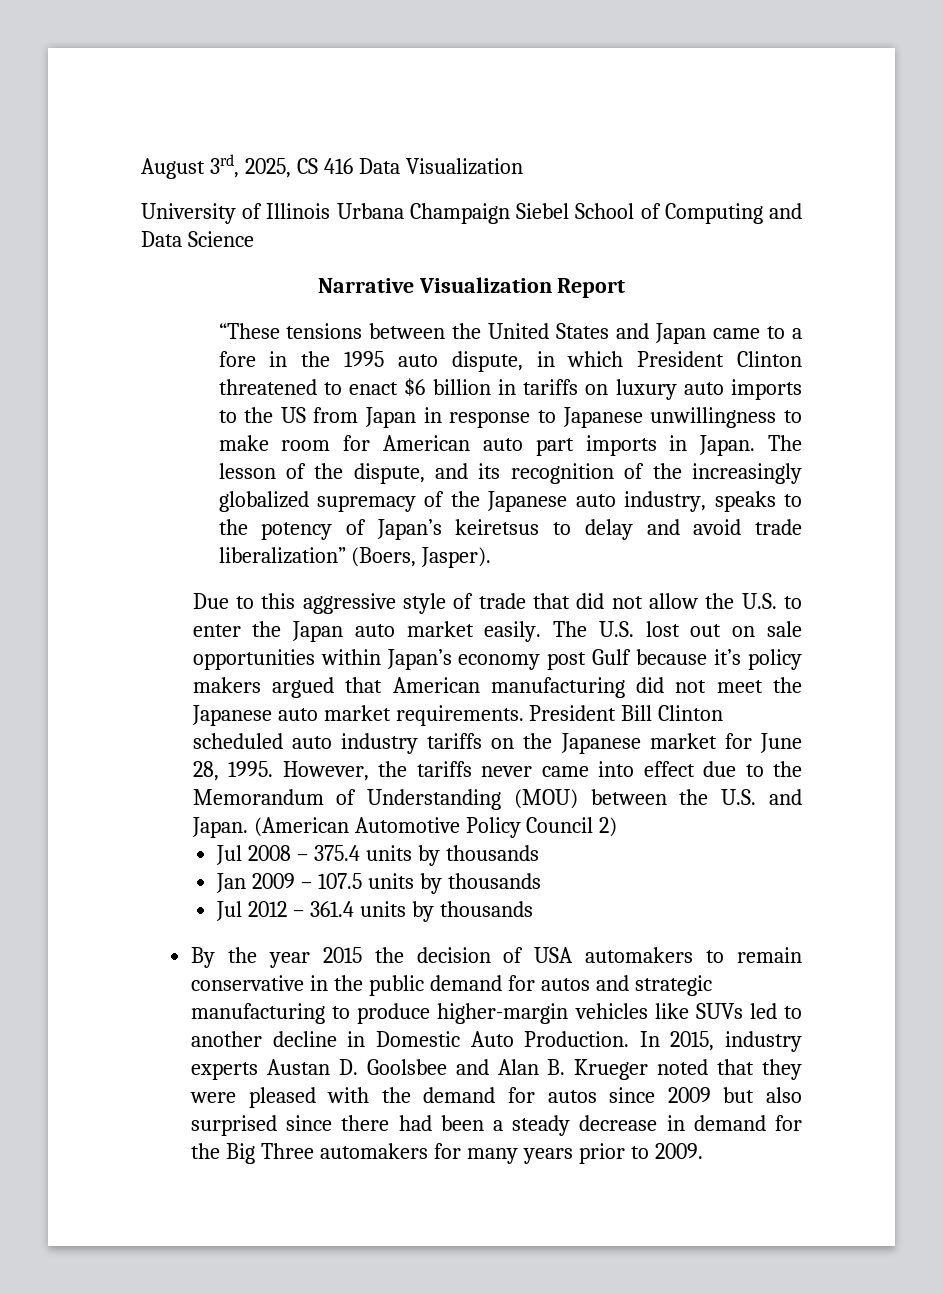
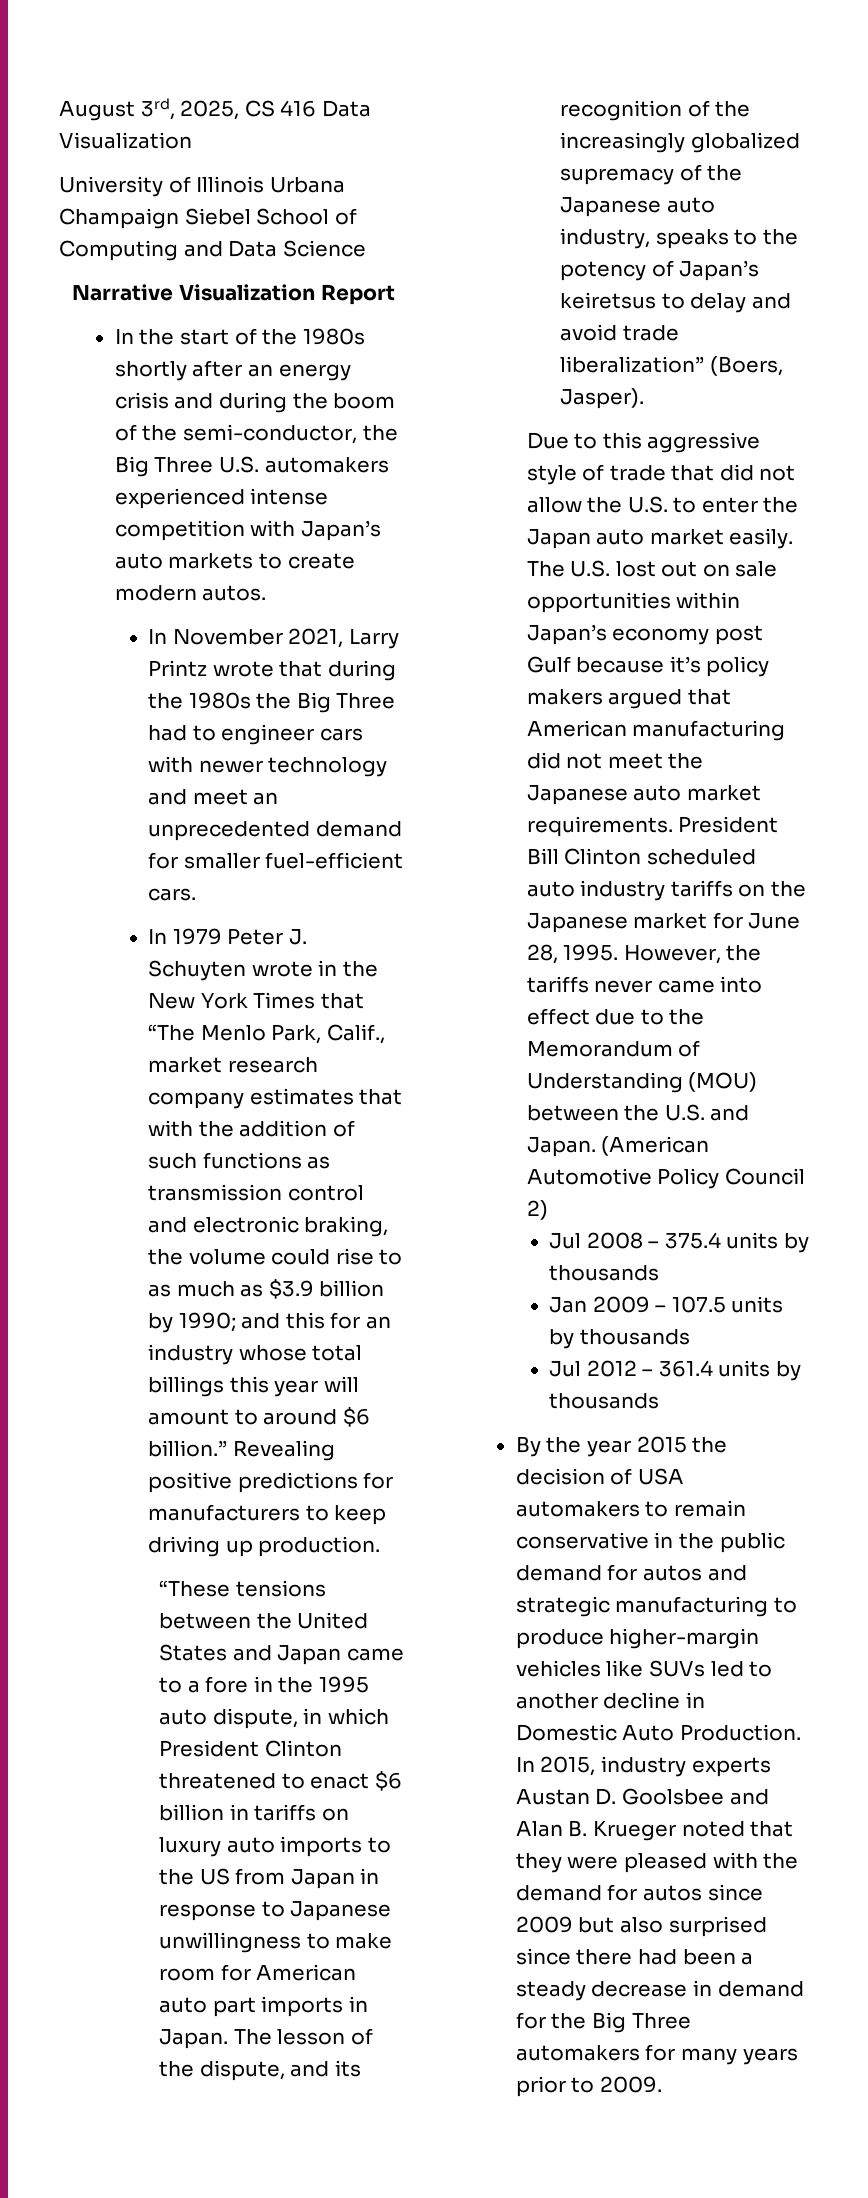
(626, 288) none -> [114,328,365,345] [114,360,351,381] [114,392,396,413] [114,424,398,444] [114,456,389,477] [114,488,329,509] [114,520,382,541] [114,553,355,569] [114,585,267,601] [148,628,399,649] [148,660,396,681] [148,692,396,713] [148,724,363,745] [148,756,388,777] [148,789,279,805] [148,821,402,841] [148,852,404,869] [148,888,197,901] [148,928,307,945] [148,960,378,981] [148,992,364,1009] [148,1024,385,1044] [148,1057,318,1073] [148,1088,403,1109] [148,1120,355,1137] [148,1152,331,1169] [148,1184,364,1201] [148,1216,389,1237] [148,1248,403,1265] [148,1279,385,1299] [148,1312,391,1333] [148,1344,363,1365] [148,1376,359,1397] [148,1407,370,1427] [148,1440,335,1461] [148,1472,394,1493] [148,1504,387,1525] [148,1536,381,1557] // In the start of the 1980s shortly after an energy crisis and during the boom of the semi-conductor, the Big Three U.S. automakers experienced intense competition with Japan’s auto markets to create modern autos. // In November 2021, Larry Printz wrote that during the 1980s the Big Three had to engineer cars with newer technology and meet an unprecedented demand for smaller fuel-efficient cars. // In 1979 Peter J. Schuyten wrote in the New York Times that “The Menlo Park, Calif., market research company estimates that with the addition of such functions as transmission control and electronic braking, the volume could rise to as much as $3.9 billion by 1990; and this for an industry whose total billings this year will amount to around $6 billion.” Revealing positive predictions for manufacturers to keep driving up production.

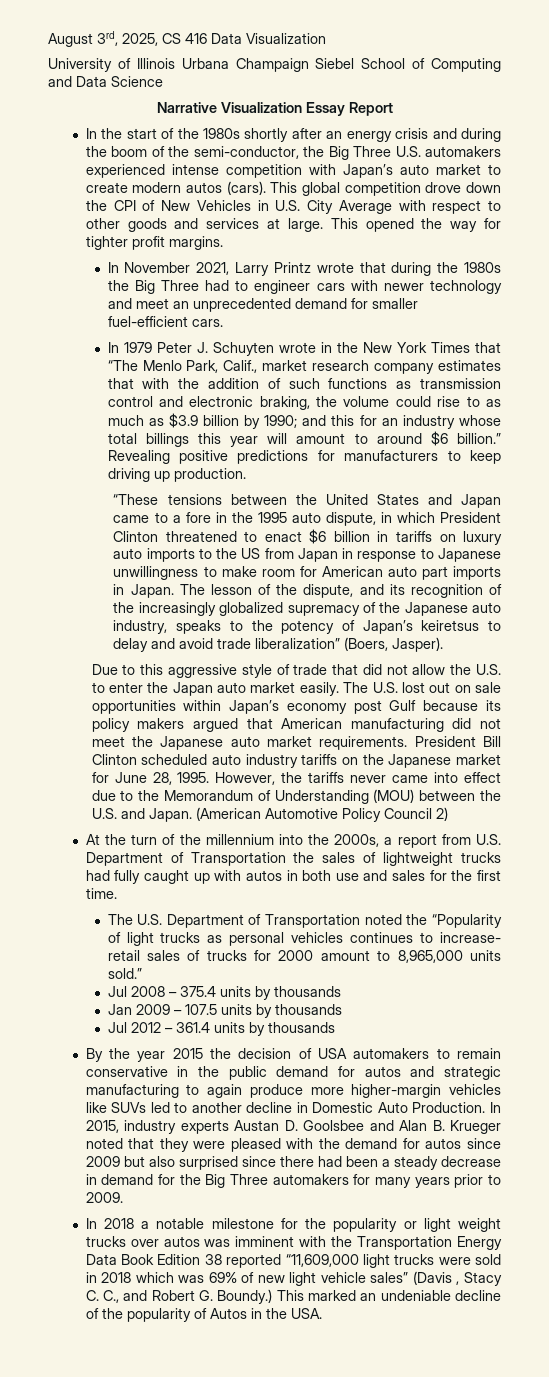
(315, 292) none -> [305,102,345,116] Essay
[168,553,254,569] markets -> [435,164,481,175] market
[202,585,267,601] autos. -> [186,181,501,196] [85,200,501,214] [85,218,502,232] [85,236,223,250] autos (cars). This global competition drove down the CPI of New Vehicles in U.S. City Average with respect to other goods and services at large. This opened the way for tighter profit margins.
[669,656,701,673] it’s -> [486,700,502,711] its
(548, 1210) none -> [85,834,502,848] [85,852,502,866] [85,870,502,884] [85,888,117,899] [107,914,503,928] [107,932,501,946] [107,950,502,963] [107,968,142,979] // At the turn of the millennium into the 2000s, a report from U.S. Department of Transportation the sales of lightweight trucks had fully caught up with autos in both use and sales for the first time. // The U.S. Department of Transportation noted the “Popularity of light trucks as personal vehicles continues to increase- retail sales of trucks for 2000 amount to 8,965,000 units sold.”
[515,1629,604,1649] produce -> [207,1084,344,1098] again produce more
(663, 2084) none -> [85,1218,501,1232] [85,1236,502,1250] [85,1254,501,1268] [85,1271,503,1286] [85,1289,501,1304] [85,1308,322,1322] // In 2018 a notable milestone for the popularity or light weight trucks over autos was imminent with the Transportation Energy Data Book Edition 38 reported “11,609,000 light trucks were sold in 2018 which was 69% of new light vehicle sales” (Davis , Stacy C. C., and Robert G. Boundy.) This marked an undeniable decline of the popularity of Autos in the USA.

